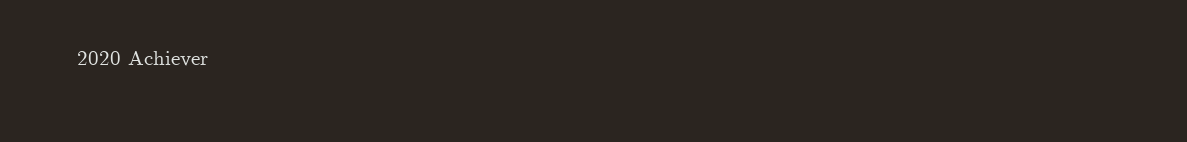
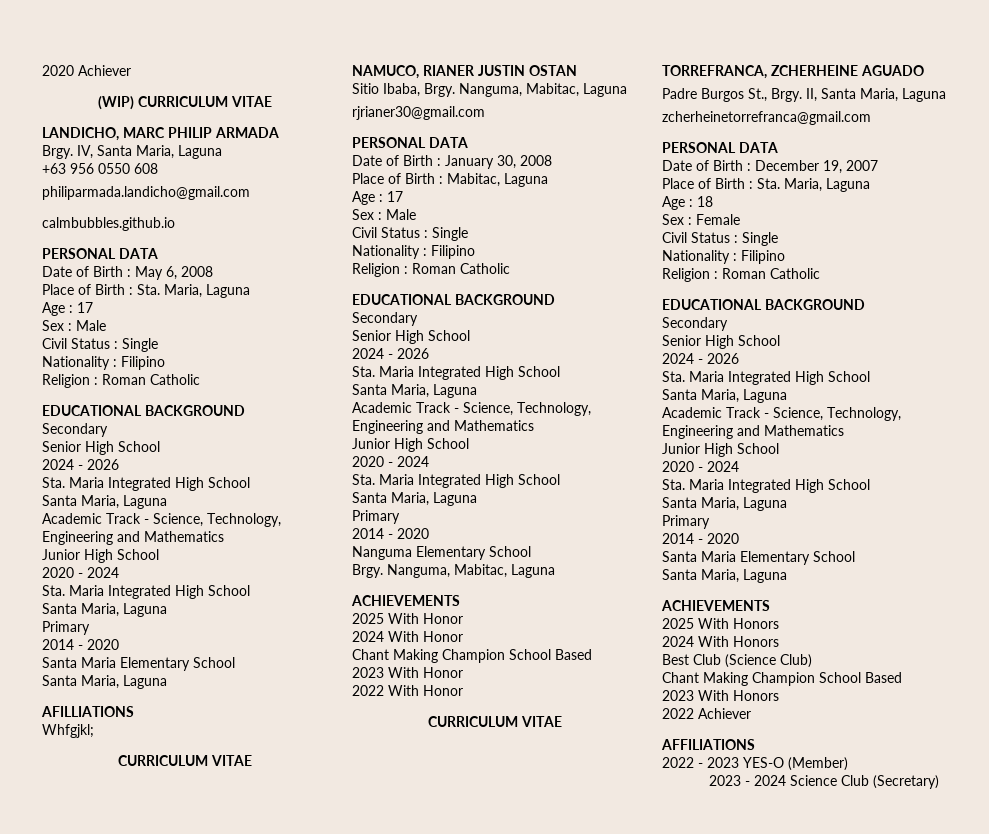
(208, 59) none -> [97,96,272,110] [42,127,279,141] [42,145,222,159] [42,163,158,174] [42,186,250,200] [42,217,175,231] [42,248,158,259] [42,266,213,280] [42,284,250,298] [42,302,93,316] [42,320,106,331] [42,338,158,352] [42,356,165,370] [42,374,200,388] [42,405,245,416] [42,423,108,437] [42,441,160,455] [42,459,119,470] [42,477,250,491] [42,495,167,509] [42,513,281,527] [42,531,224,545] [42,549,159,563] [42,567,119,578] [42,585,250,599] [42,603,167,617] [42,621,90,635] [42,639,119,650] [42,657,235,671] [42,675,167,689] [41,706,134,717] [42,724,94,738] [117,755,252,766] [352,65,577,79] [352,83,627,97] [352,106,485,120] [352,137,468,148] [352,155,552,169] [352,173,548,187] [352,191,403,205] [352,209,416,220] [352,227,468,241] [352,245,475,259] [352,263,510,277] [352,294,555,305] [352,312,418,326] [352,330,470,344] [352,348,429,359] [352,366,560,380] [352,384,477,398] [352,402,591,416] [352,420,534,434] [352,438,469,452] [352,456,429,467] [352,474,560,488] [352,492,477,506] [352,510,400,524] [352,528,429,539] [352,546,531,560] [352,564,555,578] [351,595,460,606] [352,613,463,624] [352,631,463,642] [352,649,592,663] [352,667,463,678] [352,685,463,696] [427,716,562,727] [662,65,924,79] [662,88,946,102] [662,111,871,125] [662,142,778,153] [662,160,878,174] [662,178,870,192] [662,196,713,210] [662,214,740,225] [662,232,778,246] [662,250,785,264] [662,268,820,282] [662,299,865,310] [662,317,728,331] [662,335,780,349] [662,353,739,364] [662,371,870,385] [662,389,787,403] [662,407,901,421] [662,425,844,439] [662,443,779,457] [662,461,739,472] [662,479,870,493] [662,497,787,511] [662,515,710,529] [662,533,739,544] [662,551,855,565] [662,569,787,583] [661,600,770,611] [662,618,779,629] [662,636,779,647] [662,654,812,668] [662,672,902,686] [662,690,779,701] [662,708,751,719] [661,739,755,750] [662,757,848,771] [709,775,940,789] // (WIP) CURRICULUM VITAE // LANDICHO, MARC PHILIP ARMADA // Brgy. IV, Santa Maria, Laguna // +63 956 0550 608 // philiparmada.landicho@gmail.com // calmbubbles.github.io // PERSONAL DATA // Date of Birth : May 6, 2008 // Place of Birth : Sta. Maria, Laguna // Age : 17 // Sex : Male // Civil Status : Single // Nationality : Filipino // Religion : Roman Catholic // EDUCATIONAL BACKGROUND // Secondary // Senior High School // 2024 - 2026 // Sta. Maria Integrated High School // Santa Maria, Laguna // Academic Track - Science, Technology, Engineering and Mathematics // Junior High School // 2020 - 2024 // Sta. Maria Integrated High School // Santa Maria, Laguna // Primary // 2014 - 2020 // Santa Maria Elementary School // Santa Maria, Laguna // AFILLIATIONS // Whfgjkl; // CURRICULUM VITAE // NAMUCO, RIANER JUSTIN OSTAN // Sitio Ibaba, Brgy. Nanguma, Mabitac, Laguna // rjrianer30@gmail.com // PERSONAL DATA // Date of Birth : January 30, 2008 // Place of Birth : Mabitac, Laguna // Age : 17 // Sex : Male // Civil Status : Single // Nationality : Filipino // Religion : Roman Catholic // EDUCATIONAL BACKGROUND // Secondary // Senior High School // 2024 - 2026 // Sta. Maria Integrated High School // Santa Maria, Laguna // Academic Track - Science, Technology, Engineering and Mathematics // Junior High School // 2020 - 2024 // Sta. Maria Integrated High School // Santa Maria, Laguna // Primary // 2014 - 2020 // Nanguma Elementary School // Brgy. Nanguma, Mabitac, Laguna // ACHIEVEMENTS // 2025 With Honor // 2024 With Honor // Chant Making Champion School Based // 2023 With Honor // 2022 With Honor // CURRICULUM VITAE // TORREFRANCA, ZCHERHEINE AGUADO // Padre Burgos St., Brgy. II, Santa Maria, Laguna // zcherheinetorrefranca@gmail.com // PERSONAL DATA // Date of Birth : December 19, 2007 // Place of Birth : Sta. Maria, Laguna // Age : 18 // Sex : Female // Civil Status : Single // Nationality : Filipino // Religion : Roman Catholic // EDUCATIONAL BACKGROUND // Secondary // Senior High School // 2024 - 2026 // Sta. Maria Integrated High School // Santa Maria, Laguna // Academic Track - Science, Technology, Engineering and Mathematics // Junior High School // 2020 - 2024 // Sta. Maria Integrated High School // Santa Maria, Laguna // Primary // 2014 - 2020 // Santa Maria Elementary School // Santa Maria, Laguna // ACHIEVEMENTS // 2025 With Honors // 2024 With Honors // Best Club (Science Club) // Chant Making Champion School Based // 2023 With Honors // 2022 Achiever // AFFILIATIONS // 2022 - 2023 YES-O (Member) // 2023 - 2024 Science Club (Secretary)

